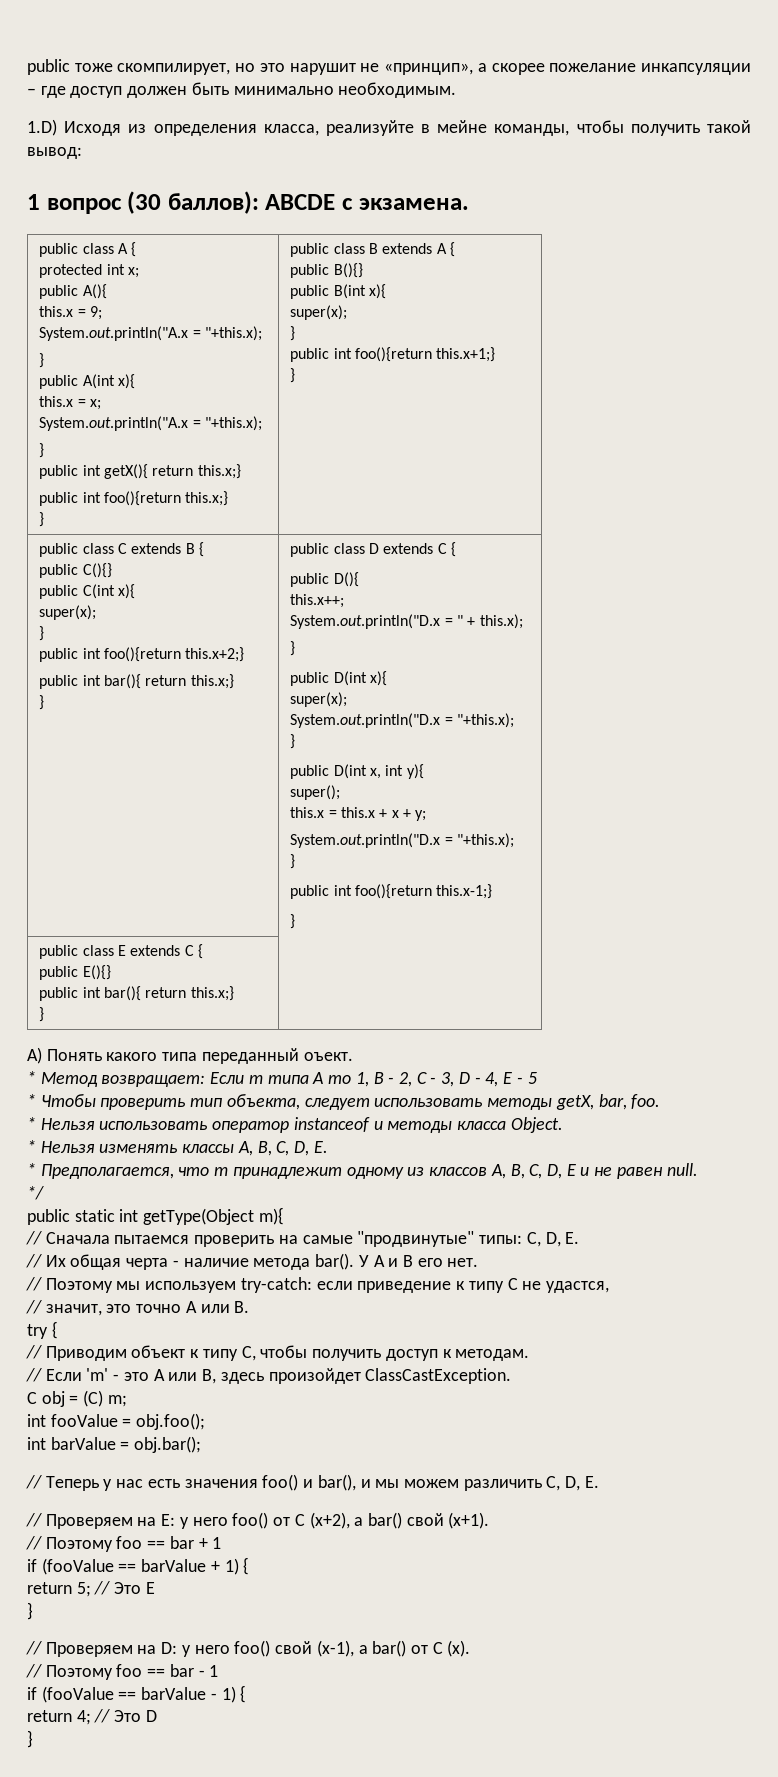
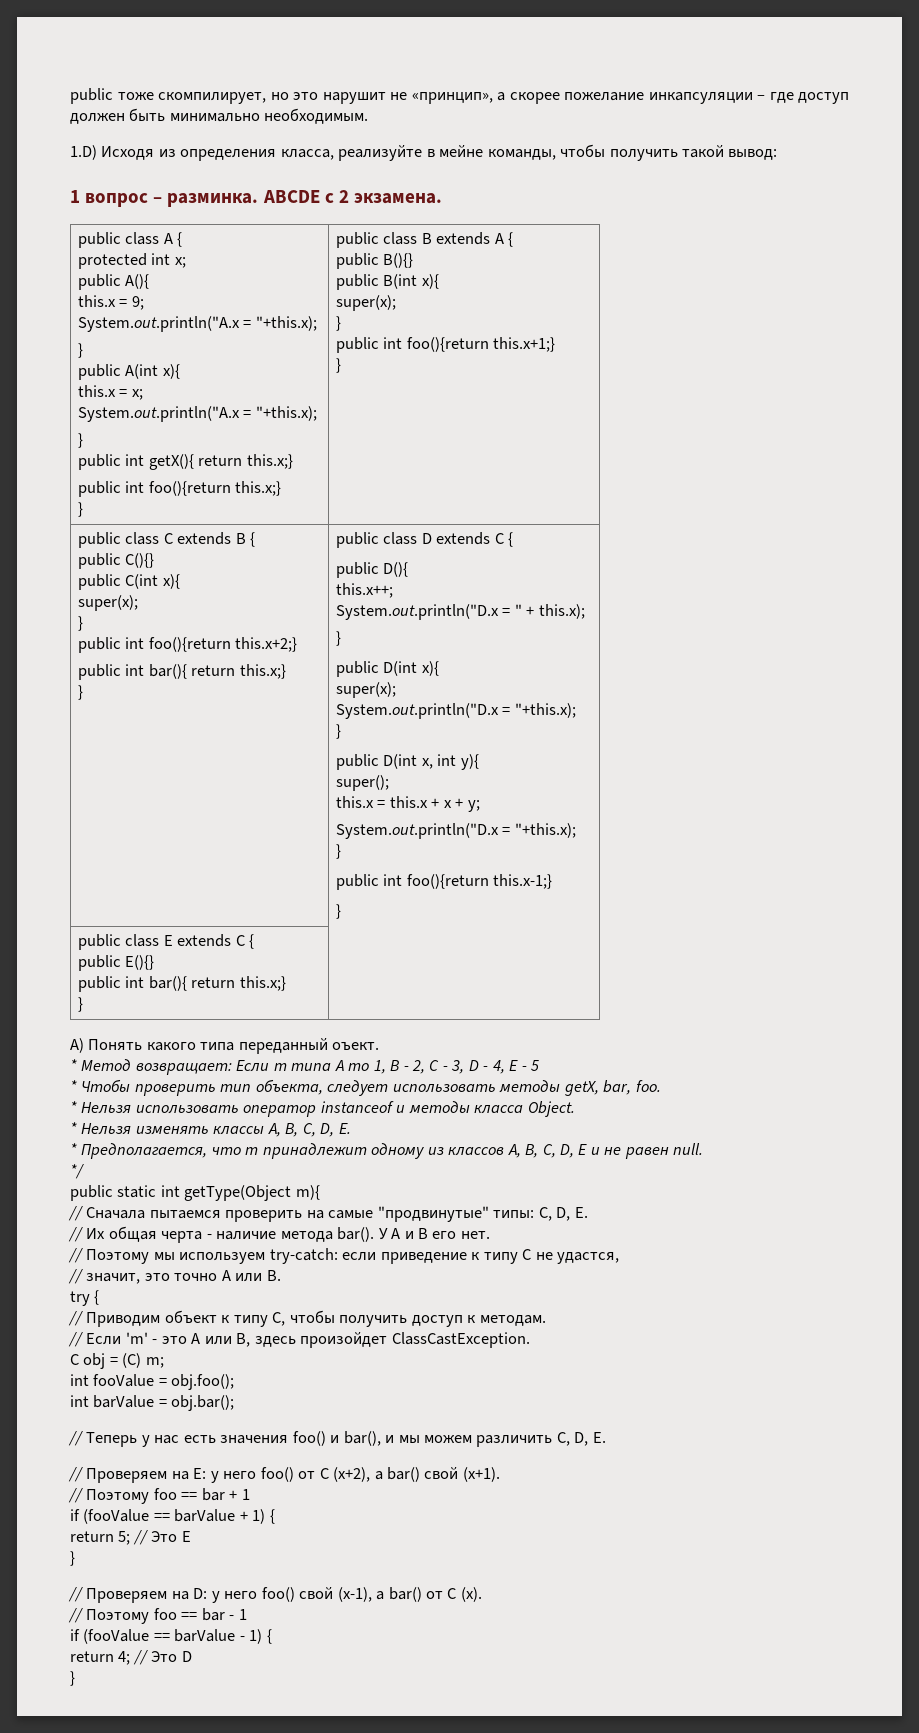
[127,191,259,214] (30 баллов): -> [153,193,259,207] – разминка.
(354, 204) none -> [338,190,349,203] 2

